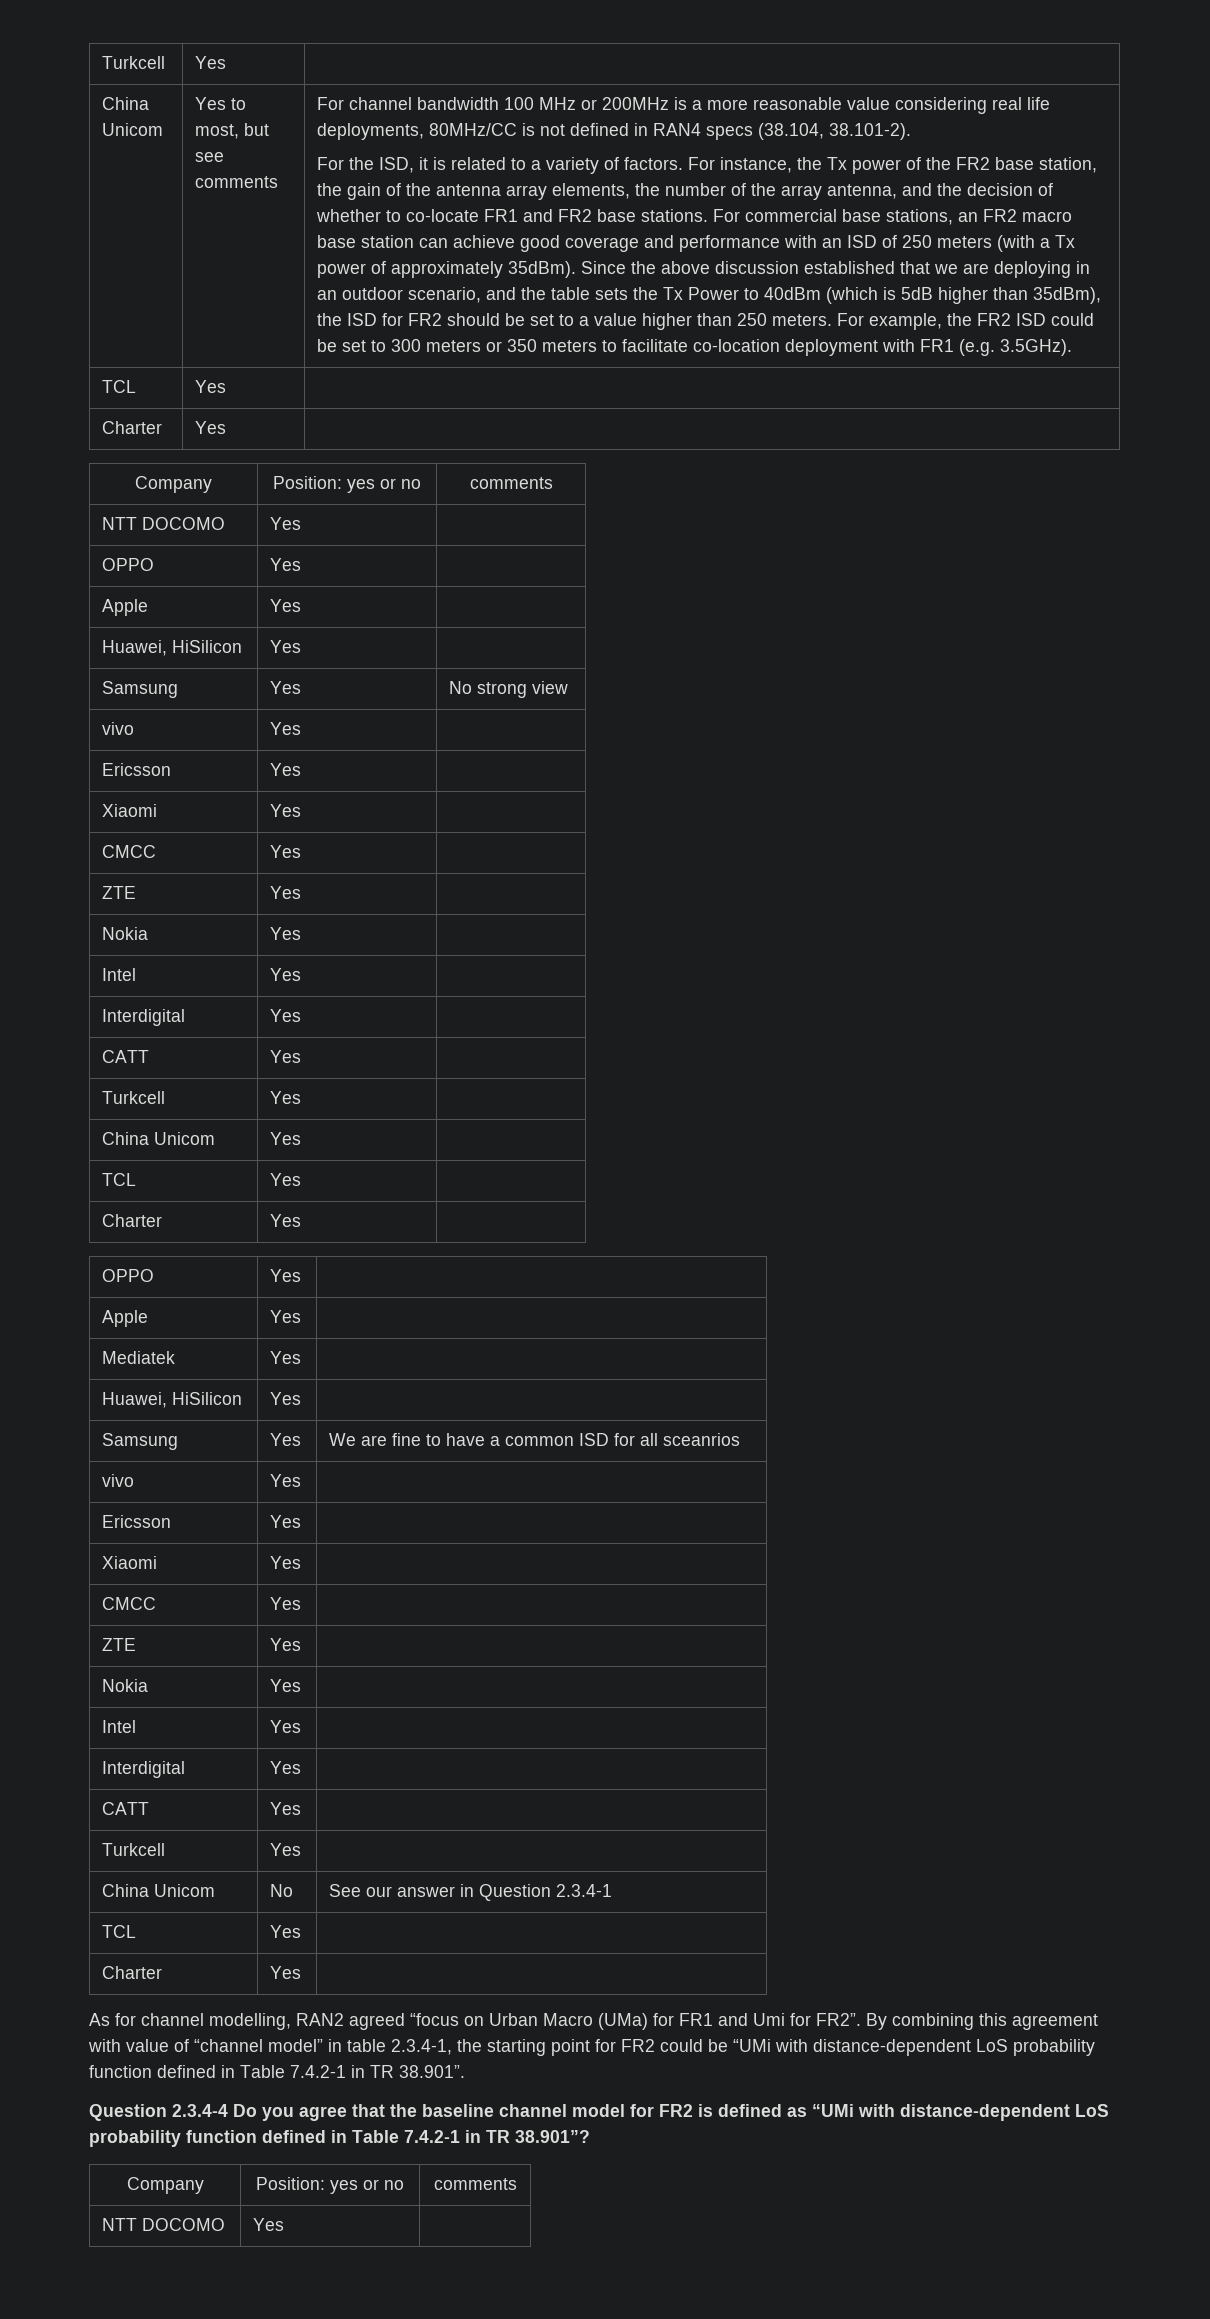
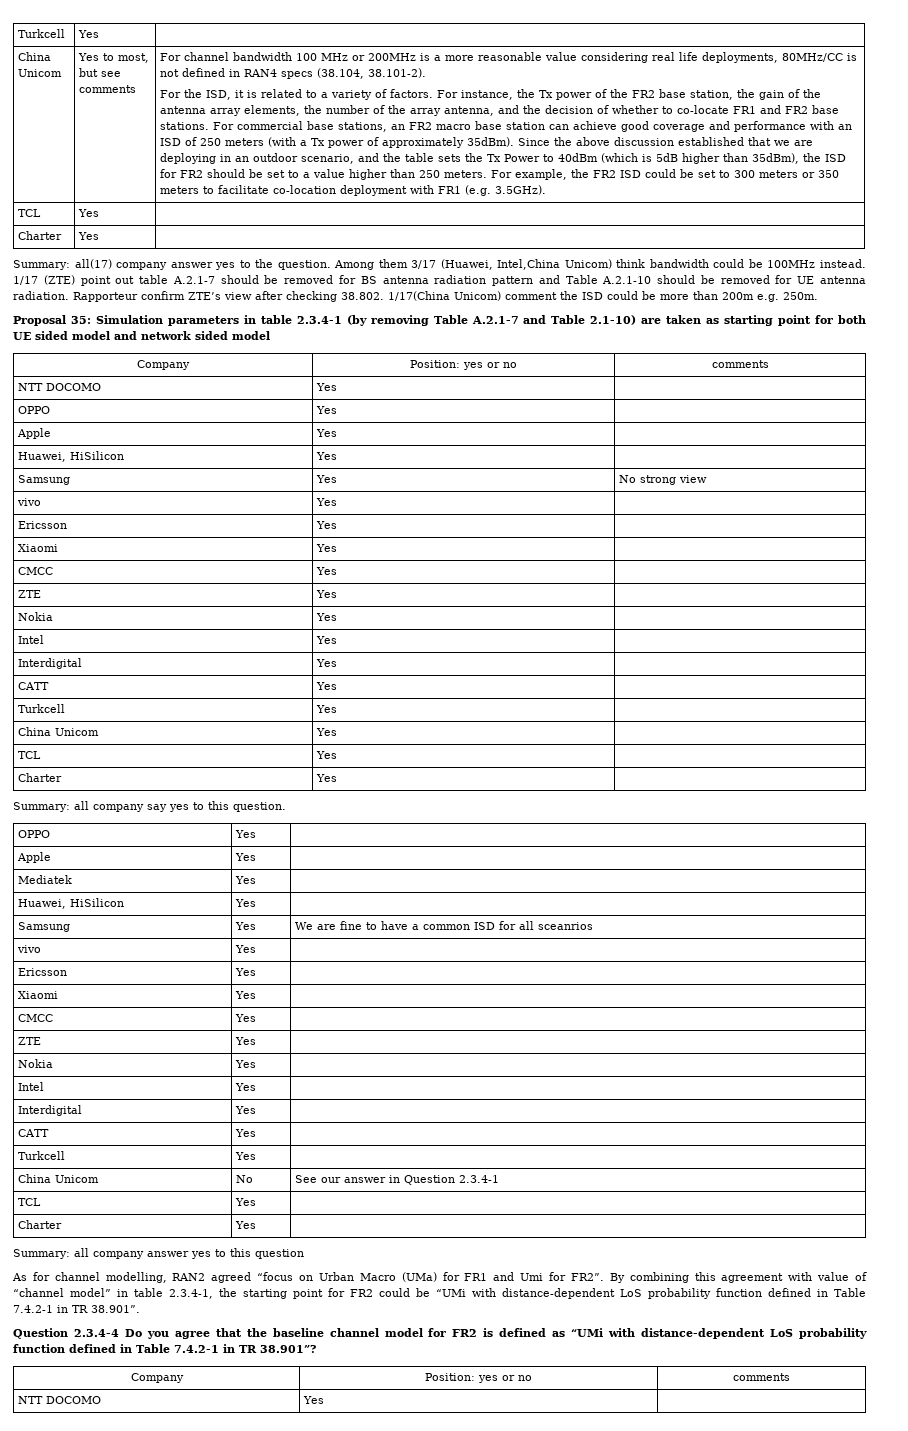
(227, 427) none -> [13,259,866,270] [13,275,866,286] [13,291,818,302] [13,315,867,326] [13,331,270,340] // Summary: all(17) company answer yes to the question. Among them 3/17 (Huawei, Intel,China Unicom) think bandwidth could be 100MHz instead. 1/17 (ZTE) point out table A.2.1-7 should be removed for BS antenna radiation pattern and Table A.2.1-10 should be removed for UE antenna radiation. Rapporteur confirm ZTE’s view after checking 38.802. 1/17(China Unicom) comment the ISD could be more than 200m e.g. 250m. // Proposal 35: Simulation parameters in table 2.3.4-1 (by removing Table A.2.1-7 and Table 2.1-10) are taken as starting point for both UE sided model and network sided model
(302, 1220) none -> [13,801,286,812] // Summary: all company say yes to this question.
(302, 1972) none -> [13,1248,304,1259] // Summary: all company answer yes to this question

